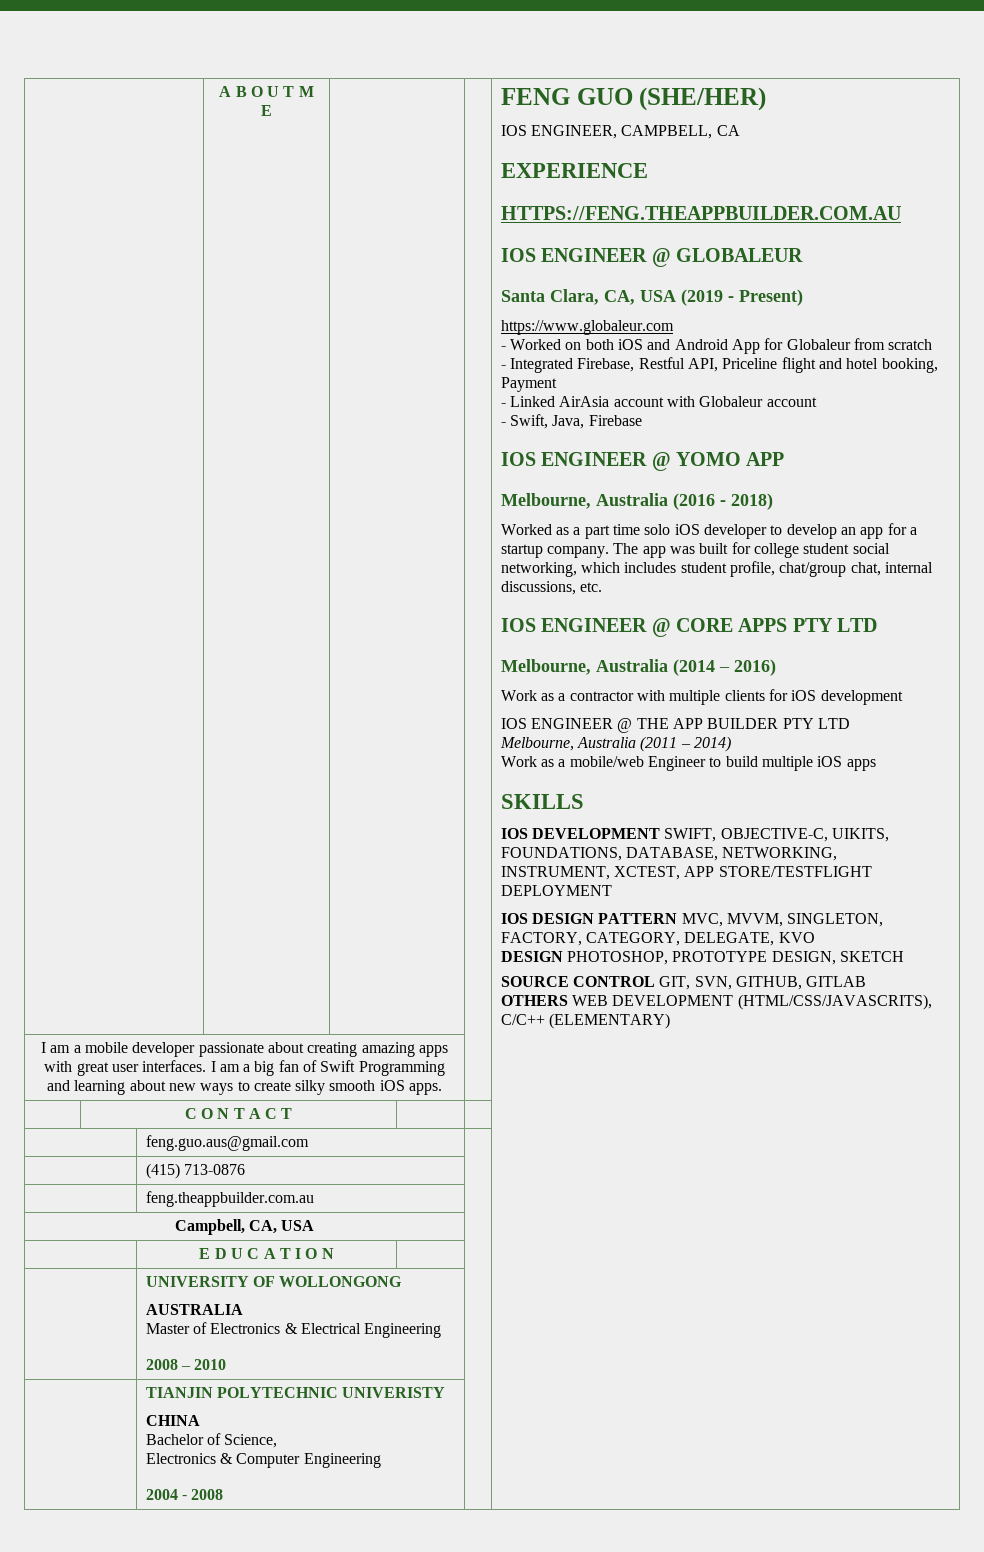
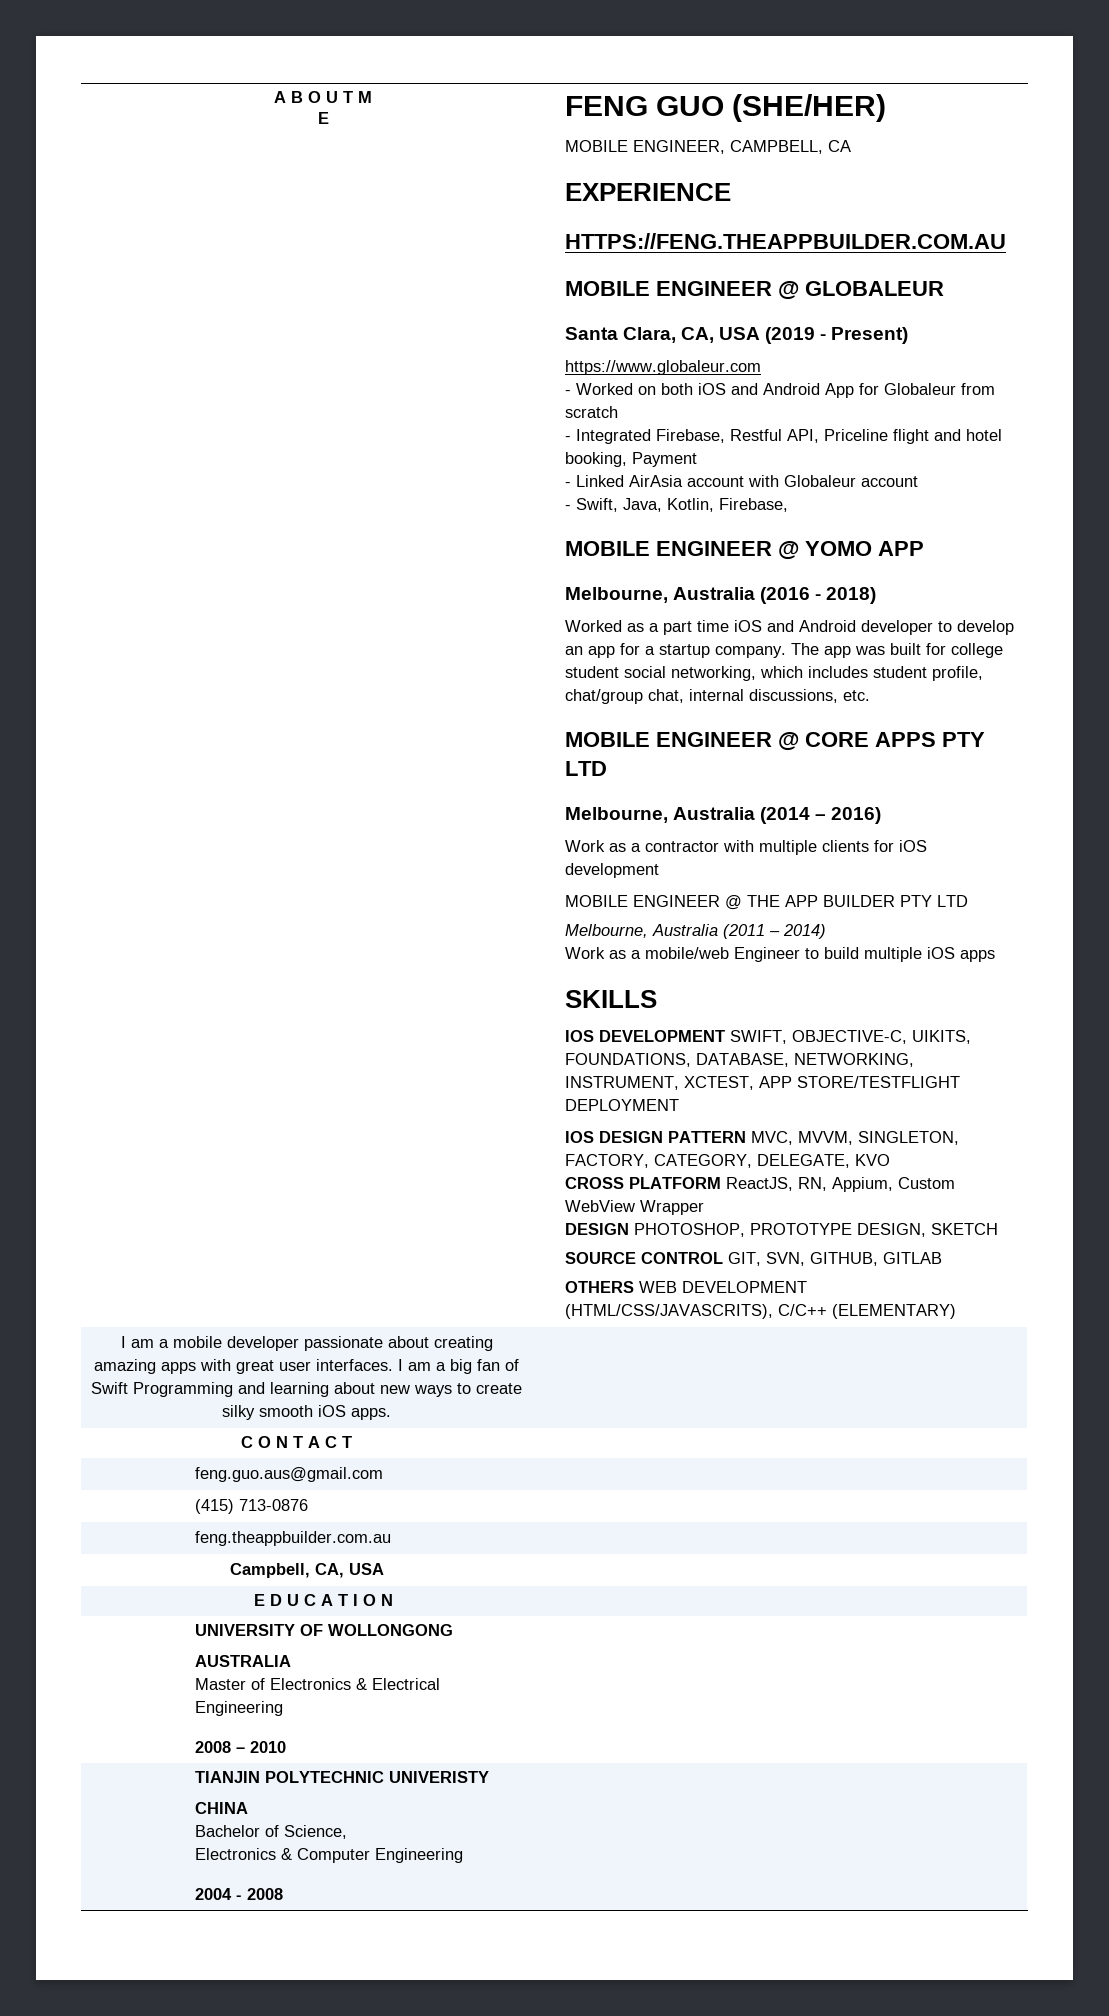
[500,125,527,136] IOS -> [564,140,628,152] MOBILE
[500,248,536,262] IOS -> [564,281,650,296] MOBILE
[588,415,642,426] [500,452,536,466] Firebase // IOS -> [666,498,788,512] [564,541,650,556] Kotlin, Firebase, // MOBILE
[644,524,700,535] solo iOS -> [733,620,856,632] iOS and Android
[500,618,536,632] IOS -> [564,732,650,747] MOBILE
[500,718,527,729] IOS -> [564,895,628,907] MOBILE
(815, 937) none -> [564,1177,955,1192] [564,1200,704,1215] // CROSS PLATFORM ReactJS, RN, Appium, Custom WebView Wrapper

